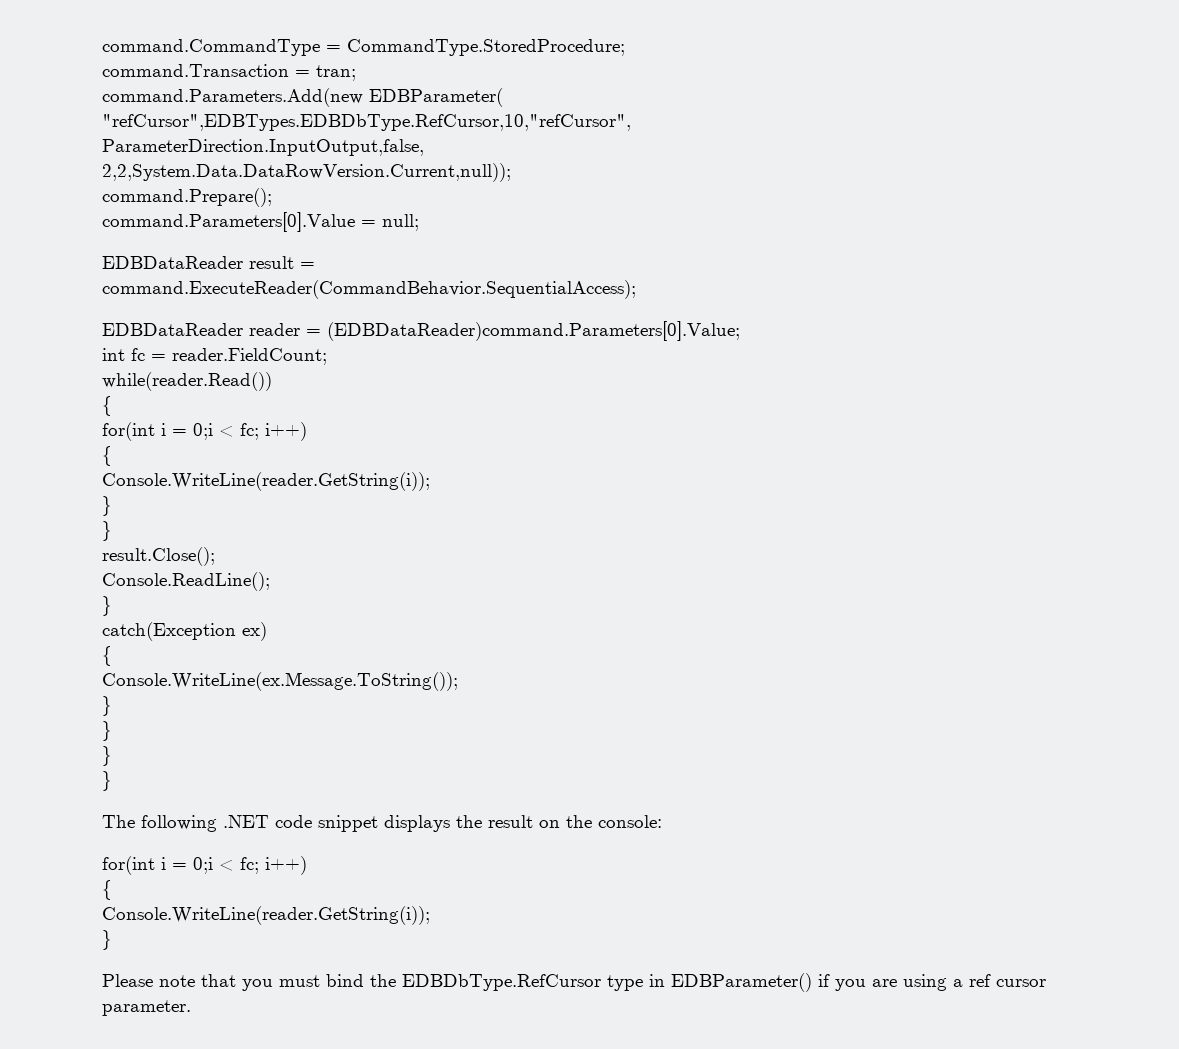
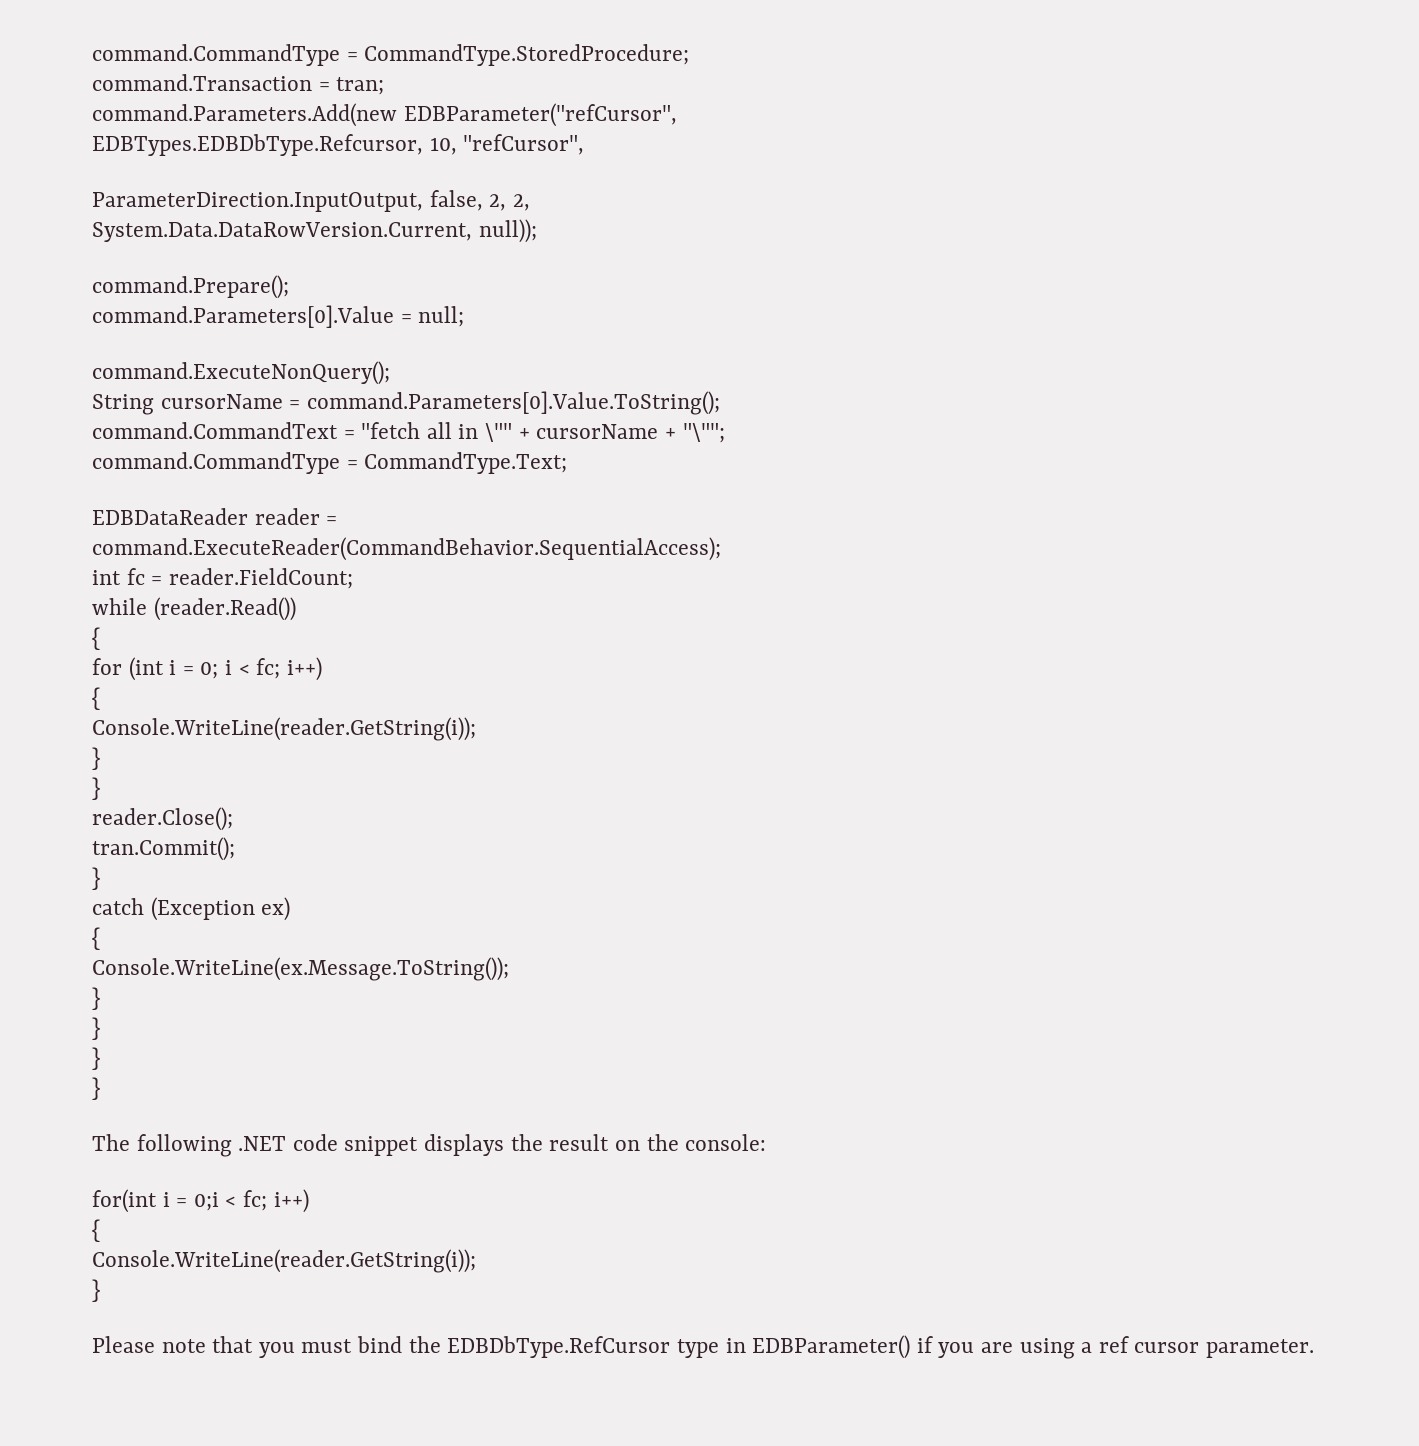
[369,88,503,107] [102,114,631,131] [102,139,424,156] [102,163,511,182] [102,188,272,207] [102,212,419,232] [102,256,315,269] [102,280,636,299] EDBParameter( // "refCursor",EDBTypes.EDBDbType.RefCursor,10,"refCursor", // ParameterDirection.InputOutput,false, // 2,2,System.Data.DataRowVersion.Current,null)); // command.Prepare(); // command.Parameters[0].Value = null; // EDBDataReader result = // command.ExecuteReader(CommandBehavior.SequentialAccess); -> [403,103,677,127] [92,134,585,156] [92,190,530,212] [92,219,537,243] [92,275,289,299] [92,305,465,328] [92,361,390,385] [92,391,720,415] [92,422,725,443] [92,452,568,474] EDBParameter("refCursor", // EDBTypes.EDBDbType.Refcursor, 10, "refCursor", // ParameterDirection.InputOutput, false, 2, 2, // System.Data.DataRowVersion.Current, null)); // command.Prepare(); // command.Parameters[0].Value = null; // command.ExecuteNonQuery(); // String cursorName = command.Parameters[0].Value.ToString(); // command.CommandText = "fetch all in \"" + cursorName + "\""; // command.CommandType = CommandType.Text;
[327,321,740,341] (EDBDataReader)command.Parameters[0].Value; -> [92,537,721,561] // command.ExecuteReader(CommandBehavior.SequentialAccess);
[102,372,272,391] [102,396,112,416] [102,422,213,441] while(reader.Read()) // { // for(int i = 0;i -> [92,597,296,621] [92,627,100,650] [92,657,233,681] while (reader.Read()) // { // for (int i = 0; i
[102,547,215,566] [102,572,270,591] [102,596,112,616] [102,622,236,641] result.Close(); // Console.ReadLine(); // } // catch(Exception -> [92,807,233,831] [92,837,235,861] [92,867,100,890] [92,897,255,921] reader.Close(); // tran.Commit(); // } // catch (Exception

